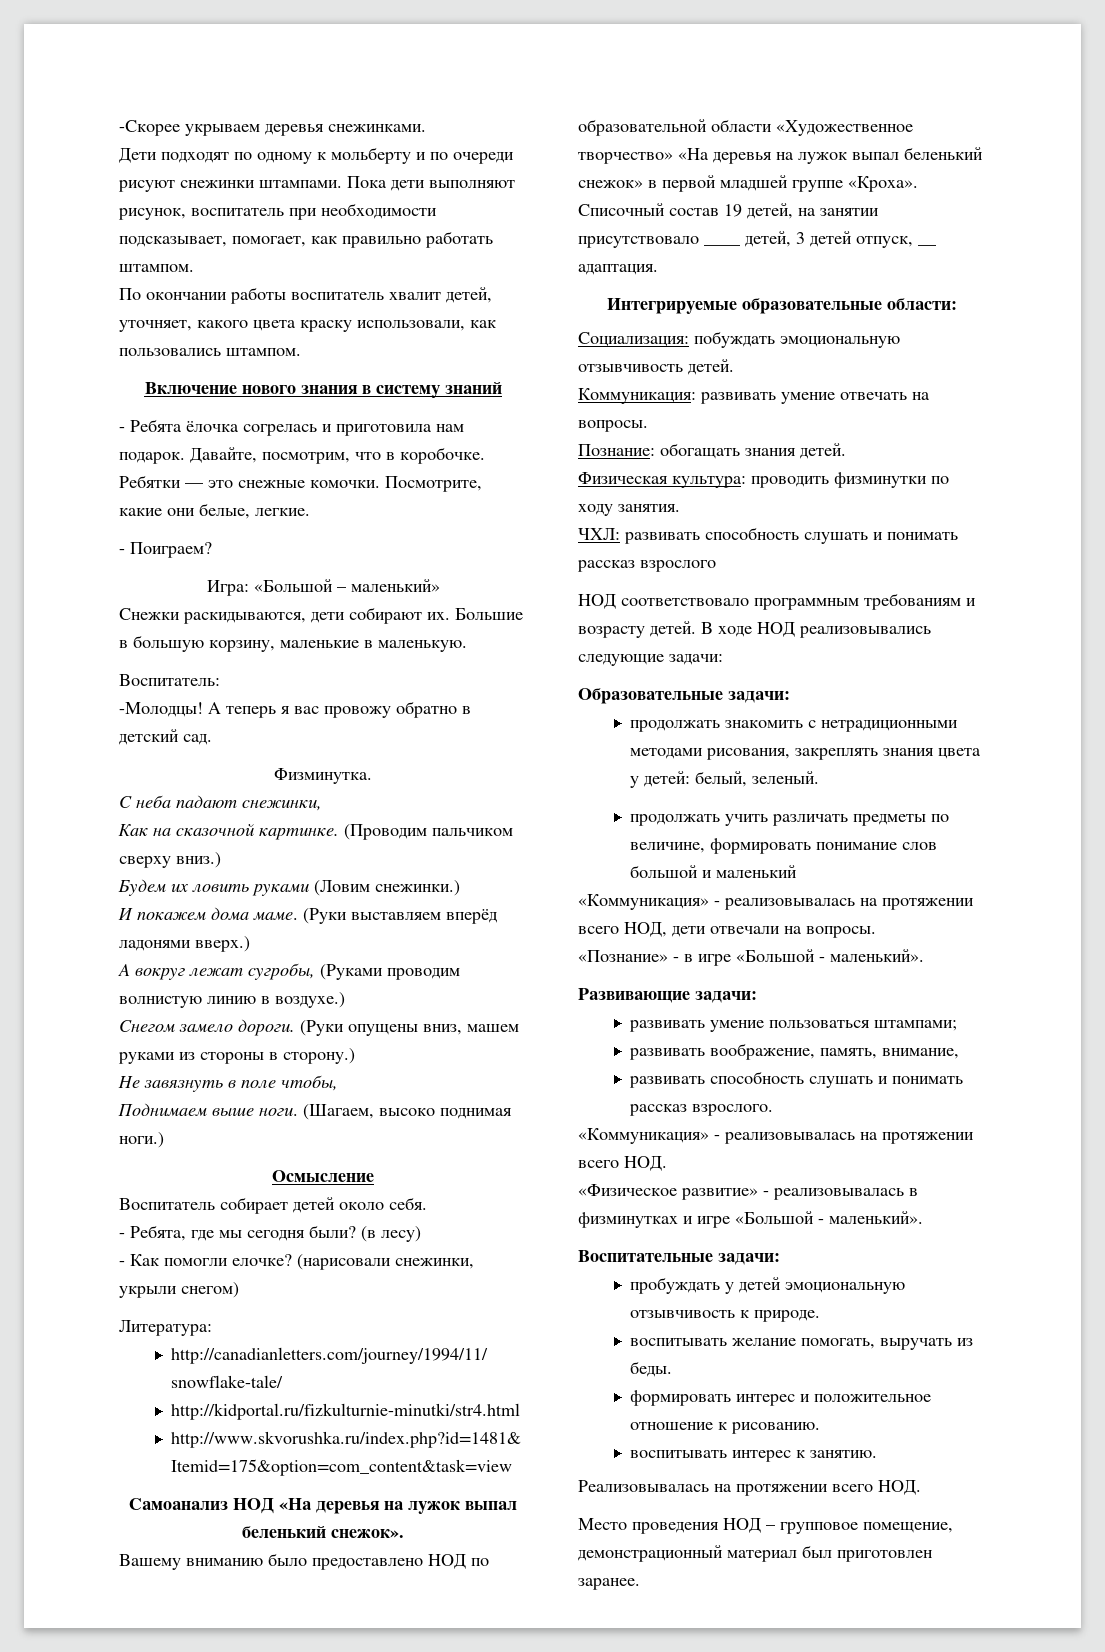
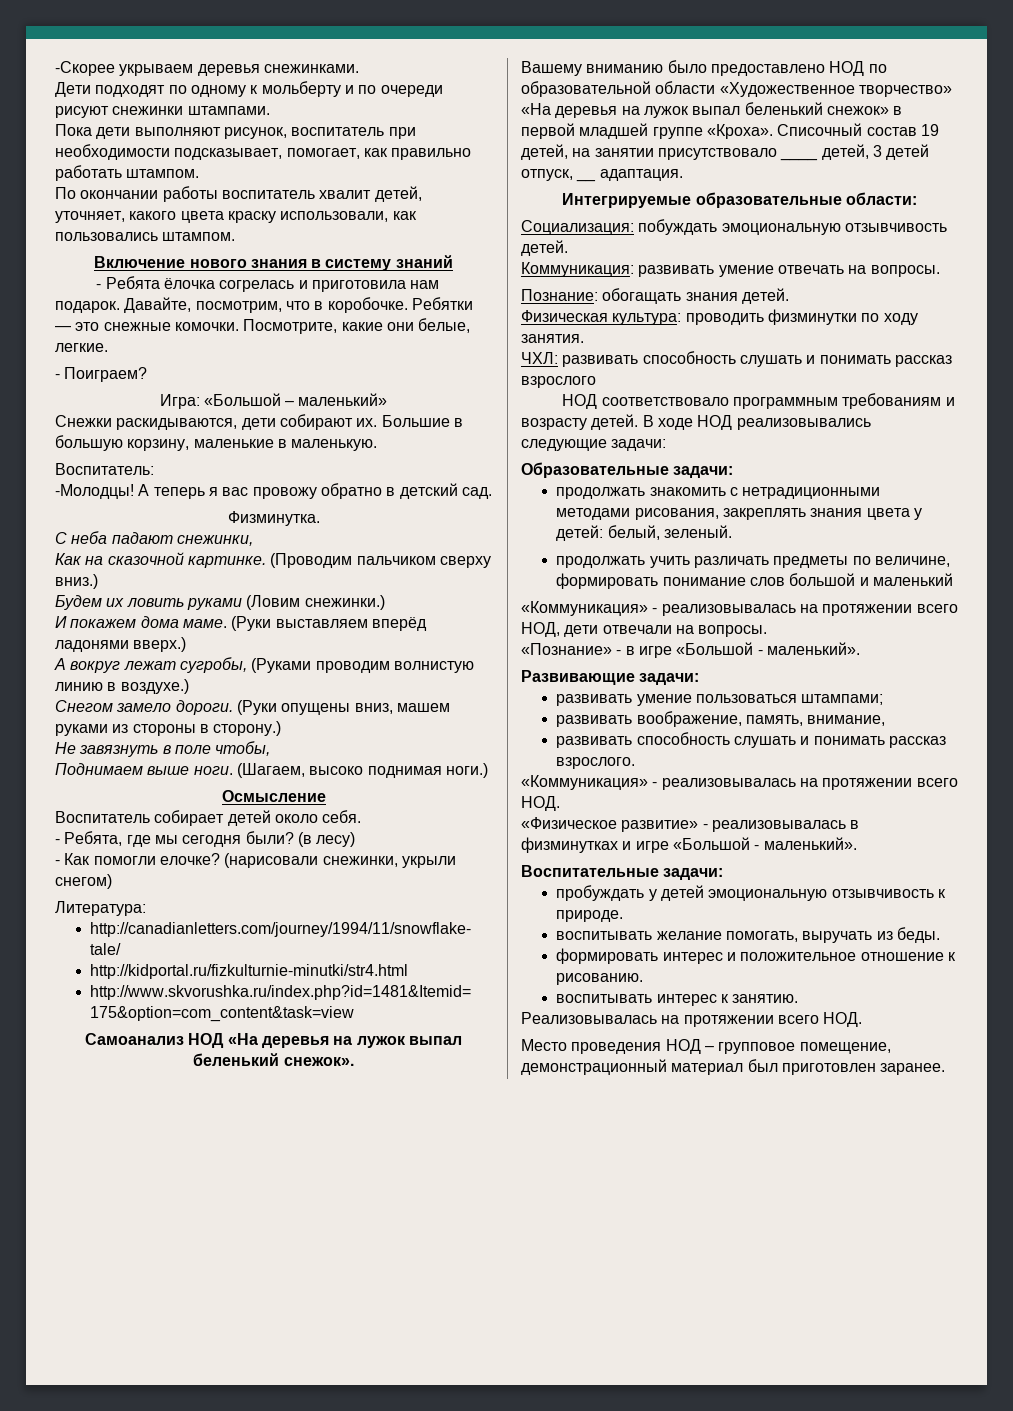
(342, 184) none -> (270, 110) //

